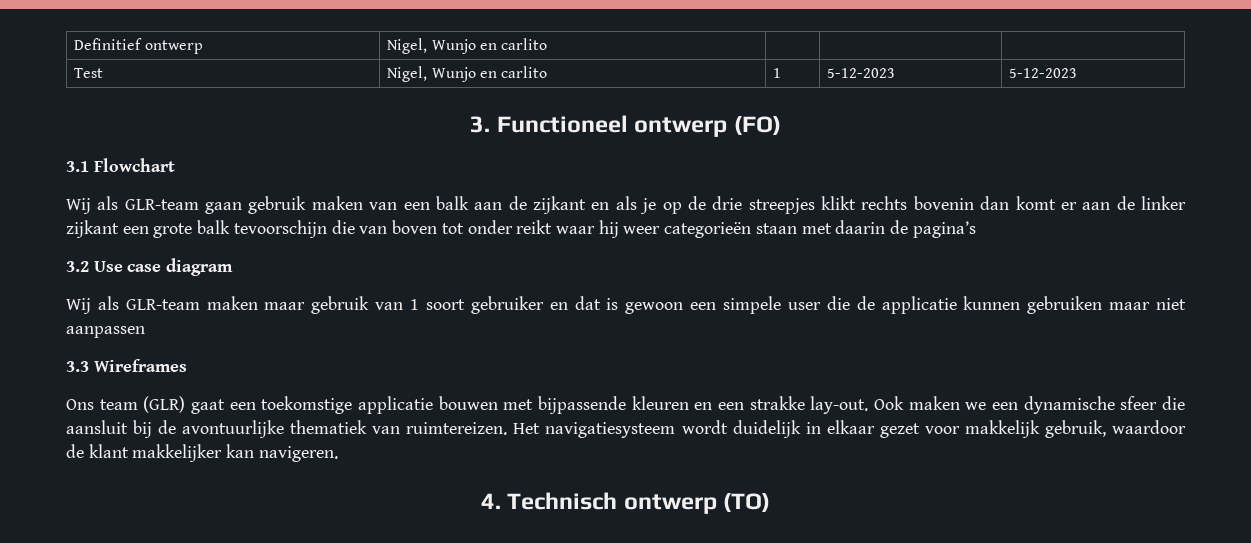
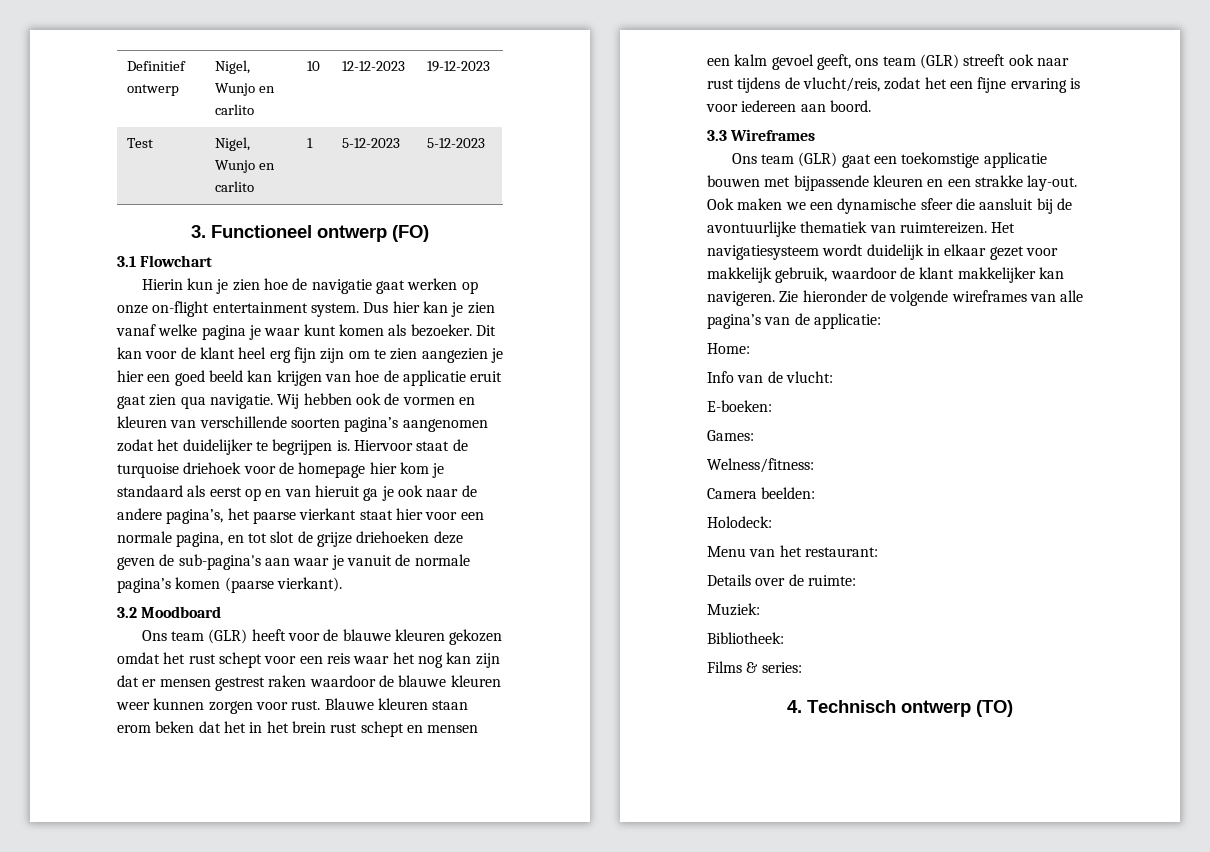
(548, 44) | | -> [307,61,321,71] [342,61,406,71] [427,61,491,72] 10 | 12-12-2023 | 19-12-2023
[66,196,1186,214] [66,220,976,238] [66,258,234,276] [66,296,1186,314] [66,326,145,338] Wij als GLR-team gaan gebruik maken van een balk aan de zijkant en als je op de drie streepjes klikt rechts bovenin dan komt er aan de linker zijkant een grote balk tevoorschijn die van boven tot onder reikt waar hij weer categorieën staan met daarin de pagina’s // 3.2 Use case diagram // Wij als GLR-team maken maar gebruik van 1 soort gebruiker en dat is gewoon een simpele user die de applicatie kunnen gebruiken maar niet aanpassen -> [141,278,478,294] [117,301,495,317] [116,324,496,340] [117,347,503,363] [117,370,503,386] [117,393,475,409] [117,416,488,432] [117,439,468,455] [117,462,445,478] [117,485,477,501] [117,508,484,524] [117,531,463,547] [117,554,470,570] [117,577,342,593] [117,606,222,618] [141,629,503,645] [117,652,500,668] [117,675,501,691] [116,698,469,714] [117,721,479,737] [707,54,1069,70] [707,77,1080,93] [706,100,871,112] Hierin kun je zien hoe de navigatie gaat werken op onze on-flight entertainment system. Dus hier kan je zien vanaf welke pagina je waar kunt komen als bezoeker. Dit kan voor de klant heel erg fijn zijn om te zien aangezien je hier een goed beeld kan krijgen van hoe de applicatie eruit gaat zien qua navigatie. Wij hebben ook de vormen en kleuren van verschillende soorten pagina’s aangenomen zodat het duidelijker te begrijpen is. Hiervoor staat de turquoise driehoek voor de homepage hier kom je standaard als eerst op en van hieruit ga je ook naar de andere pagina’s, het paarse vierkant staat hier voor een normale pagina, en tot slot de grijze driehoeken deze geven de sub-pagina's aan waar je vanuit de normale pagina’s komen (paarse vierkant). // 3.2 Moodboard // Ons team (GLR) heeft voor de blauwe kleuren gekozen omdat het rust schept voor een reis waar het nog kan zijn dat er mensen gestrest raken waardoor de blauwe kleuren weer kunnen zorgen voor rust. Blauwe kleuren staan erom beken dat het in het brein rust schept en mensen een kalm gevoel geeft, ons team (GLR) streeft ook naar rust tijdens de vlucht/reis, zodat het een fijne ervaring is voor iedereen aan boord.
(338, 454) none -> [779,290,1084,306] [707,313,881,329] [707,343,750,354] [707,371,833,383] [707,400,772,412] [707,430,754,441] [707,458,814,473] [707,487,816,499] [707,516,772,528] [707,545,878,557] [707,574,856,586] [707,603,760,616] [707,632,784,644] [707,661,802,673] Zie hieronder de volgende wireframes van alle pagina’s van de applicatie: // Home: // Info van de vlucht: // E-boeken: // Games: // Welness/fitness: // Camera beelden: // Holodeck: // Menu van het restaurant: // Details over de ruimte: // Muziek: // Bibliotheek: // Films & series:

